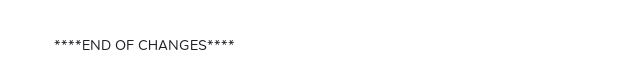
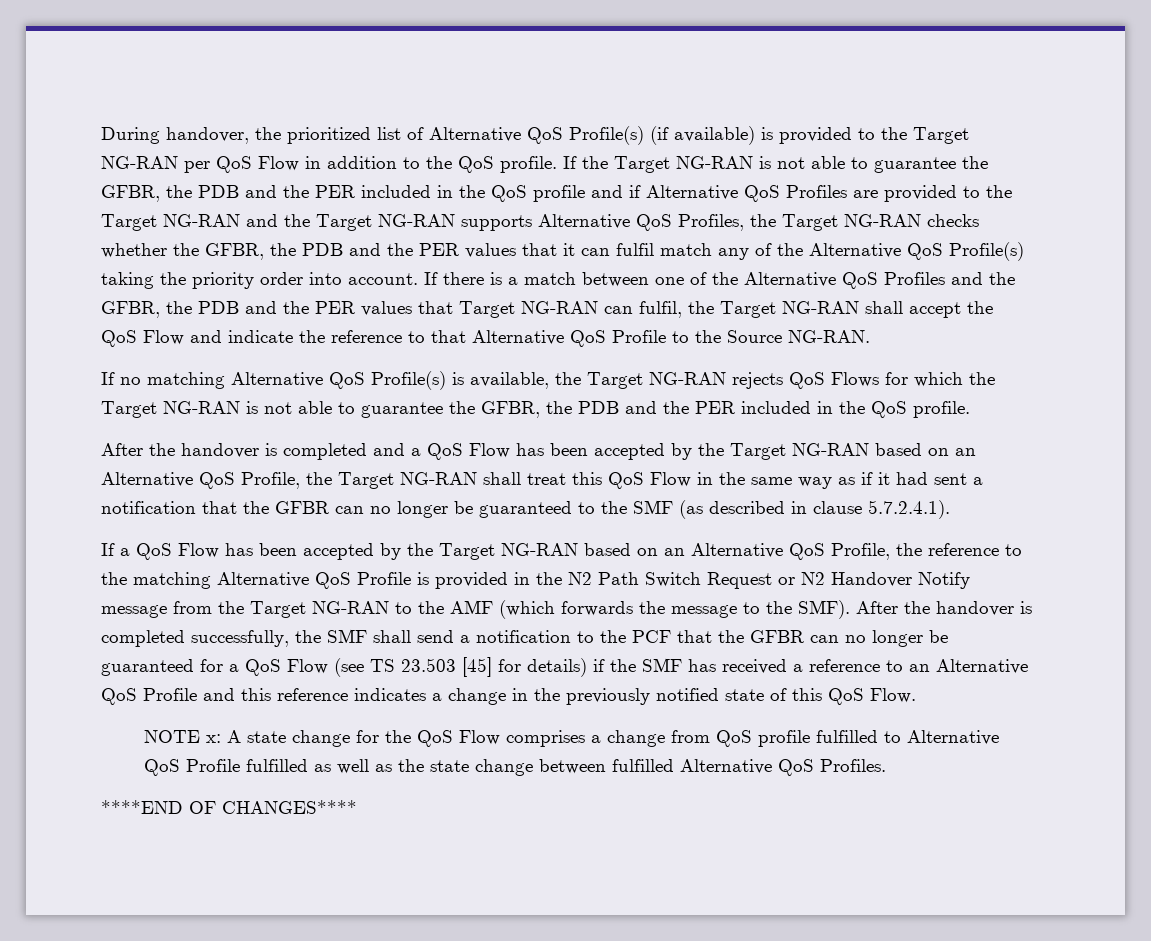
(54, 44) none -> [101,126,969,145] [101,156,988,173] [101,185,1012,202] [101,214,979,231] [101,242,1024,261] [101,272,1015,289] [101,301,993,318] [101,330,870,347] [101,371,995,390] [101,401,970,418] [101,443,976,460] [101,472,983,489] [101,500,950,519] [101,543,1022,560] [101,572,970,589] [101,600,1032,619] [101,629,948,647] [101,657,1028,677] [101,688,916,705] [144,730,1000,747] [144,759,887,776] During handover, the prioritized list of Alternative QoS Profile(s) (if available) is provided to the Target NG-RAN per QoS Flow in addition to the QoS profile. If the Target NG-RAN is not able to guarantee the GFBR, the PDB and the PER included in the QoS profile and if Alternative QoS Profiles are provided to the Target NG-RAN and the Target NG-RAN supports Alternative QoS Profiles, the Target NG-RAN checks whether the GFBR, the PDB and the PER values that it can fulfil match any of the Alternative QoS Profile(s) taking the priority order into account. If there is a match between one of the Alternative QoS Profiles and the GFBR, the PDB and the PER values that Target NG-RAN can fulfil, the Target NG-RAN shall accept the QoS Flow and indicate the reference to that Alternative QoS Profile to the Source NG-RAN. // If no matching Alternative QoS Profile(s) is available, the Target NG-RAN rejects QoS Flows for which the Target NG-RAN is not able to guarantee the GFBR, the PDB and the PER included in the QoS profile. // After the handover is completed and a QoS Flow has been accepted by the Target NG-RAN based on an Alternative QoS Profile, the Target NG-RAN shall treat this QoS Flow in the same way as if it had sent a notification that the GFBR can no longer be guaranteed to the SMF (as described in clause 5.7.2.4.1). // If a QoS Flow has been accepted by the Target NG-RAN based on an Alternative QoS Profile, the reference to the matching Alternative QoS Profile is provided in the N2 Path Switch Request or N2 Handover Notify message from the Target NG-RAN to the AMF (which forwards the message to the SMF). After the handover is completed successfully, the SMF shall send a notification to the PCF that the GFBR can no longer be guaranteed for a QoS Flow (see TS 23.503 [45] for details) if the SMF has received a reference to an Alternative QoS Profile and this reference indicates a change in the previously notified state of this QoS Flow. // NOTE x: A state change for the QoS Flow comprises a change from QoS profile fulfilled to Alternative QoS Profile fulfilled as well as the state change between fulfilled Alternative QoS Profiles. //

